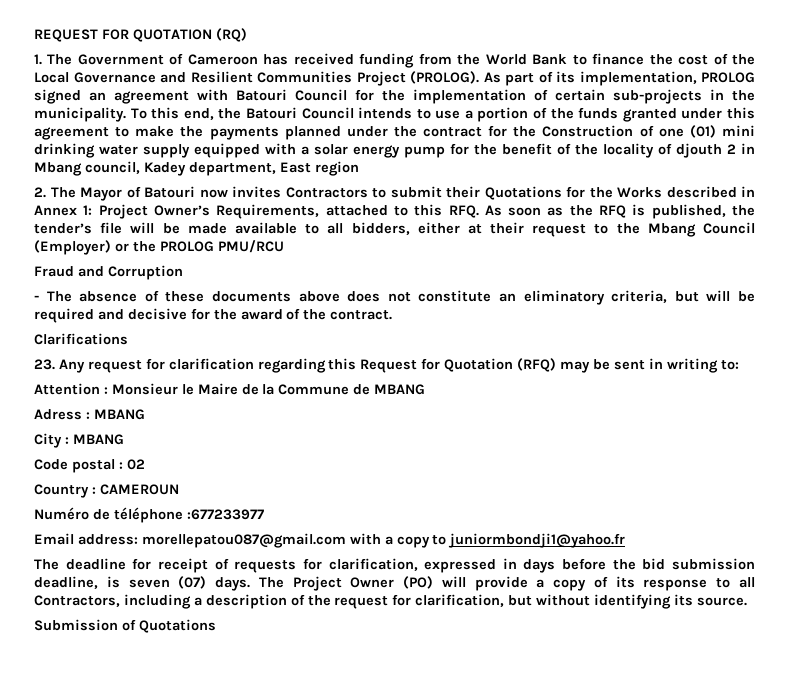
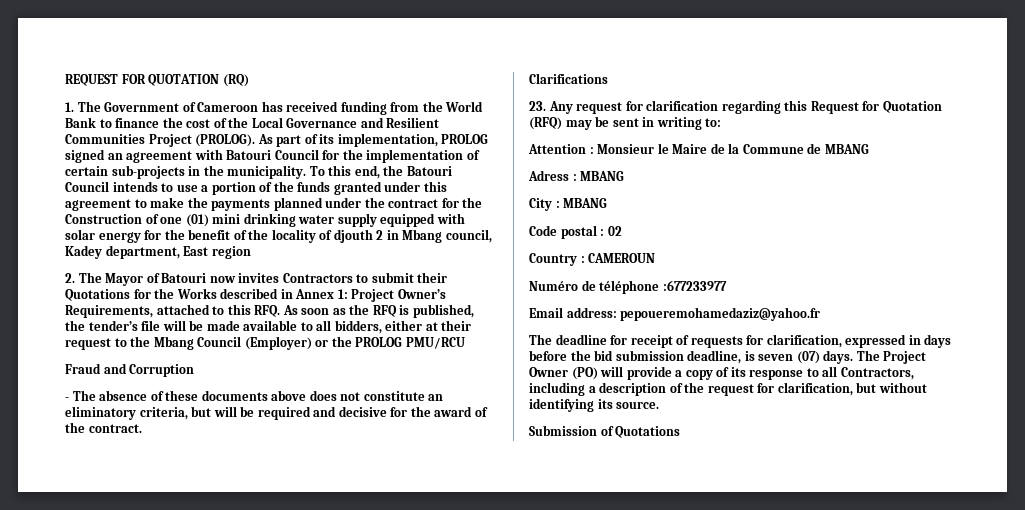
[301,146,309,155] a -> (465, 218) none
[404,146,445,158] pump -> (141, 237) none
[141,533,626,548] morellepatou087@gmail.com with a copy to juniormbondji1@yahoo.fr -> [620,307,821,321] pepoueremohamedaziz@yahoo.fr

